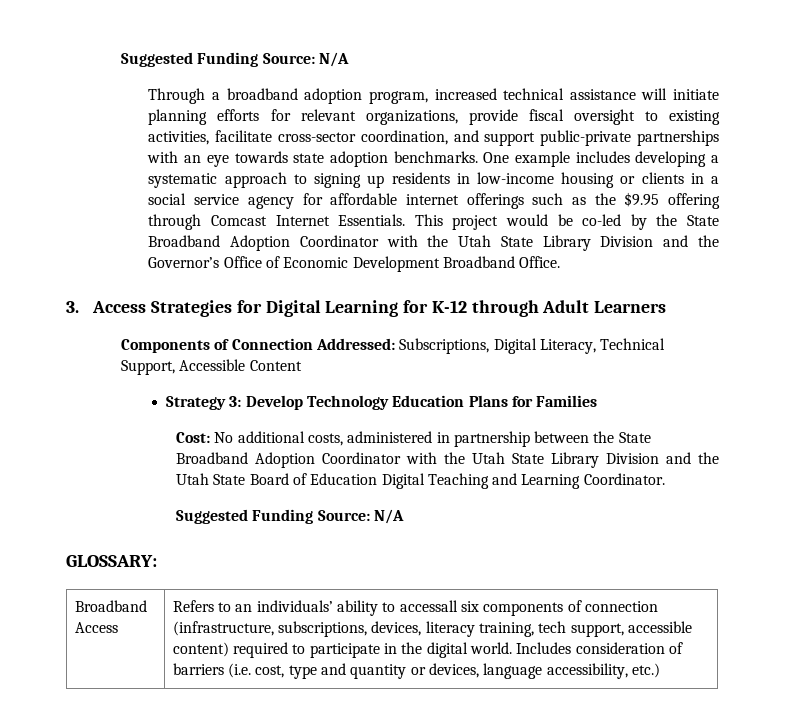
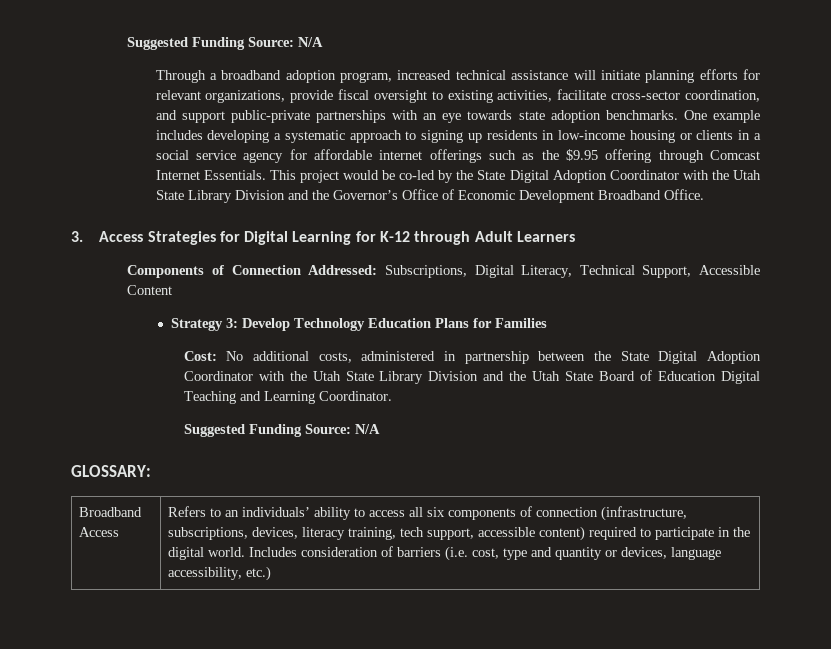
[148,235,221,247] Broadband -> [509,170,549,183] Digital
[175,452,248,464] Broadband -> [658,351,698,364] Digital
[399,600,458,612] accessall -> [369,507,424,517] access all

